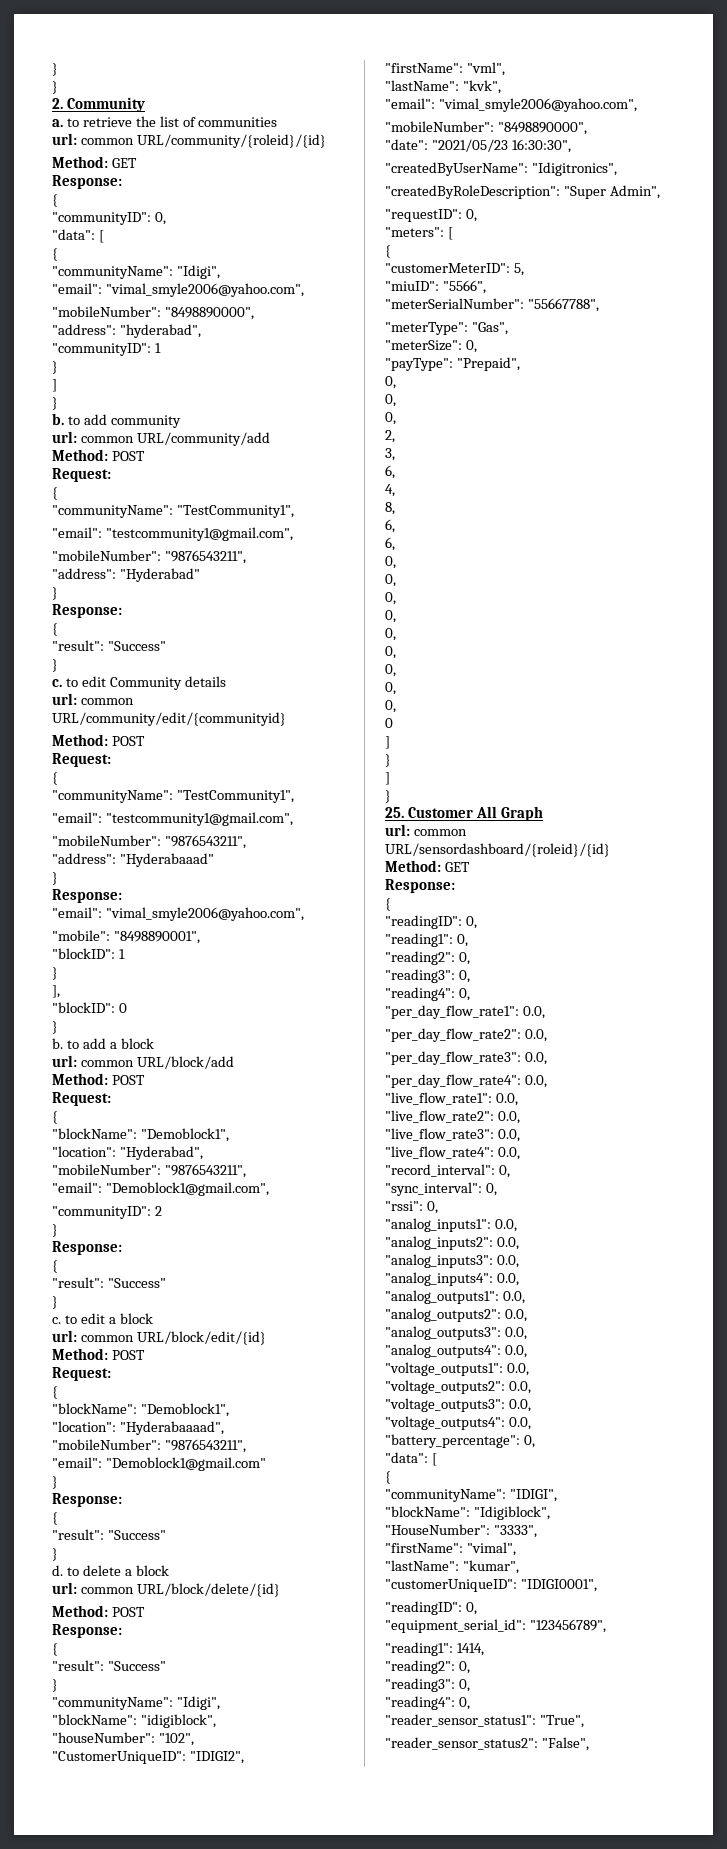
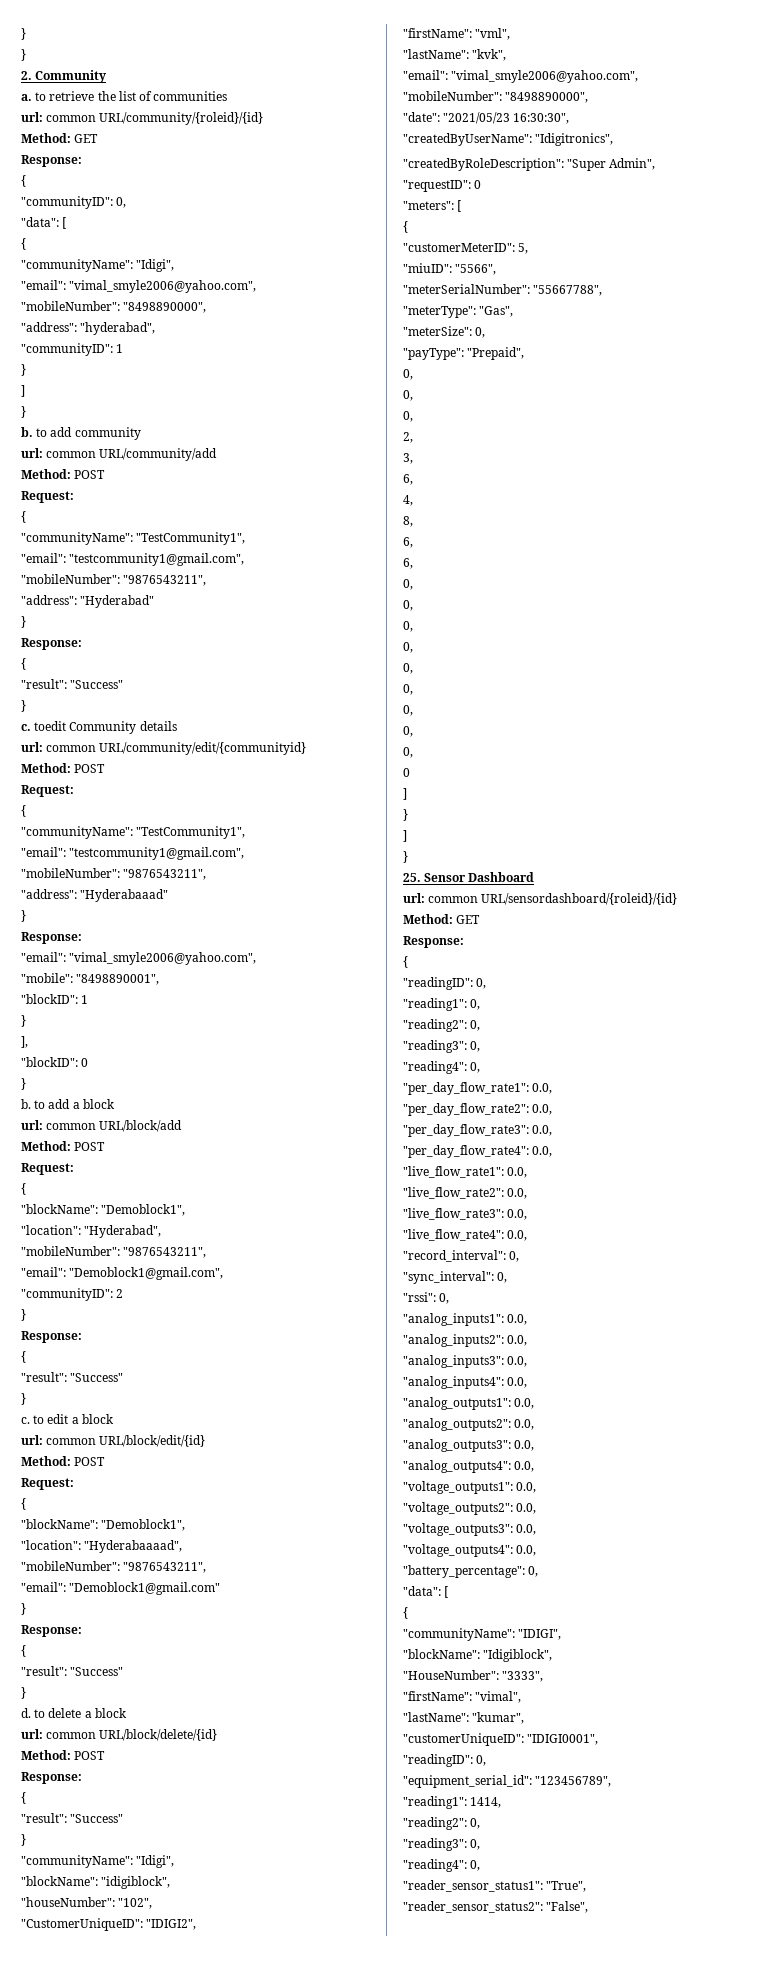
[65,676,106,687] to edit -> [34,721,67,731] toedit
[465,209,477,222] 0, -> [474,180,482,189] 0
[407,806,543,821] Customer All Graph -> [424,872,535,882] Sensor Dashboard

